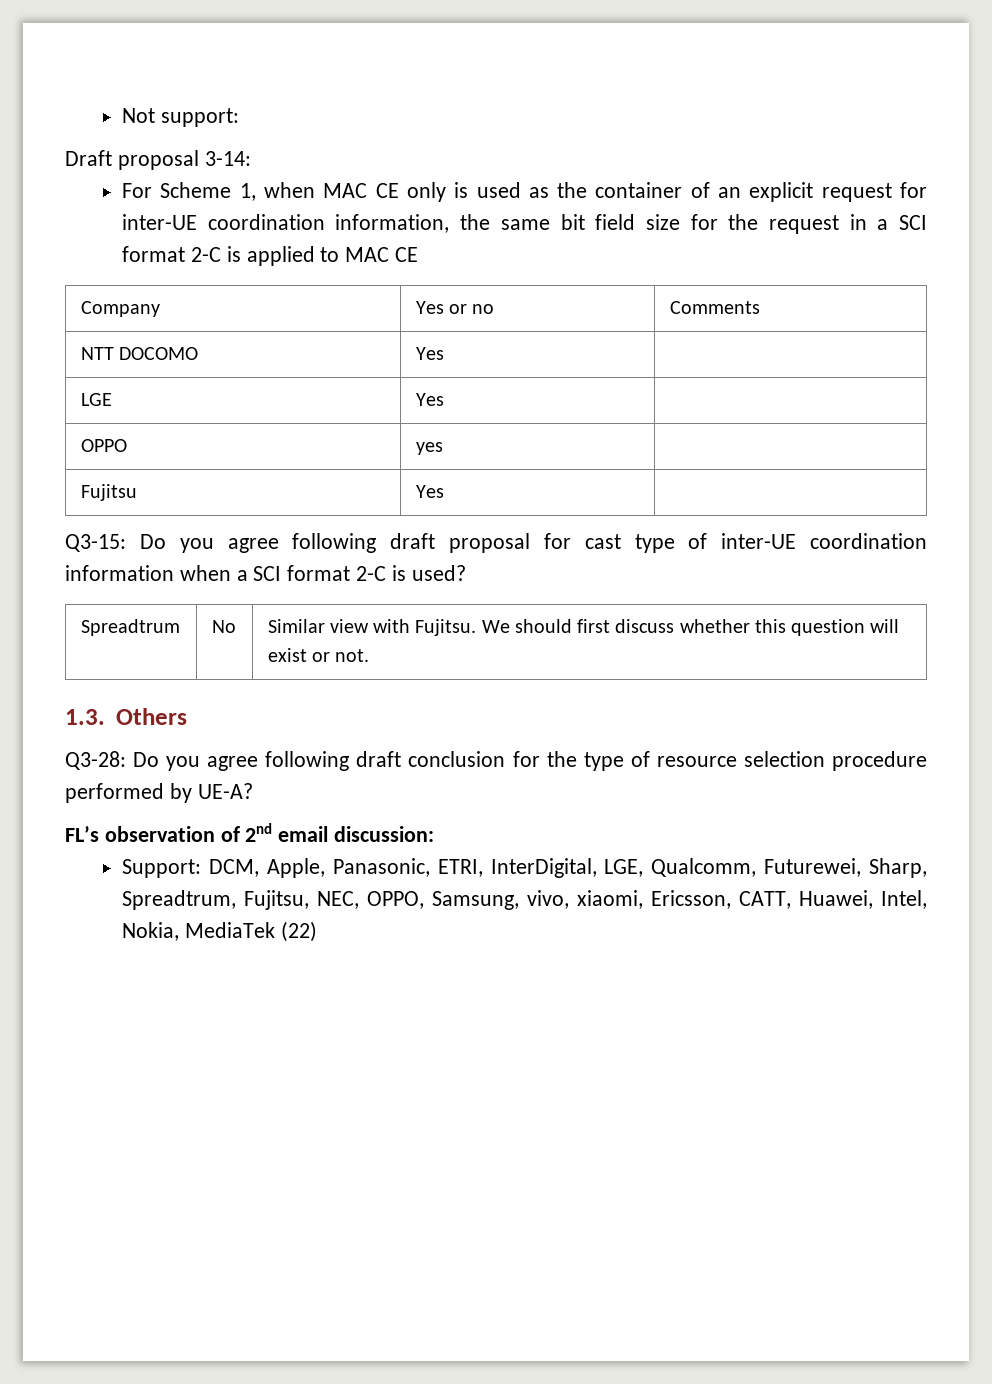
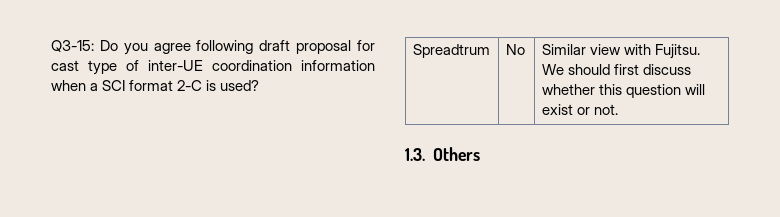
[122,108,239,127] [65,150,251,170] [122,182,928,202] [122,214,927,234] [122,246,418,266] [80,301,160,317] [415,301,495,314] [669,301,760,314] [80,347,198,360] [415,347,444,360] [80,393,112,406] [415,393,444,406] [80,439,127,452] [415,442,443,455] [80,484,137,501] [415,485,444,498] Not support: // Draft proposal 3-14: // For Scheme 1, when MAC CE only is used as the container of an explicit request for inter-UE coordination information, the same bit field size for the request in a SCI format 2-C is applied to MAC CE // Company | Yes or no | Comments // NTT DOCOMO | Yes | // LGE | Yes | // OPPO | yes | // Fujitsu | Yes | // -> (51, 46) none
[65,751,928,771] [65,783,253,803] [65,823,435,842] [122,858,928,878] [122,890,928,910] [122,921,317,942] // Q3-28: Do you agree following draft conclusion for the type of resource selection procedure performed by UE-A? // FL’s observation of 2nd email discussion: // Support: DCM, Apple, Panasonic, ETRI, InterDigital, LGE, Qualcomm, Futurewei, Sharp, Spreadtrum, Fujitsu, NEC, OPPO, Samsung, vivo, xiaomi, Ericsson, CATT, Huawei, Intel, Nokia, MediaTek (22) -> (480, 154) none

